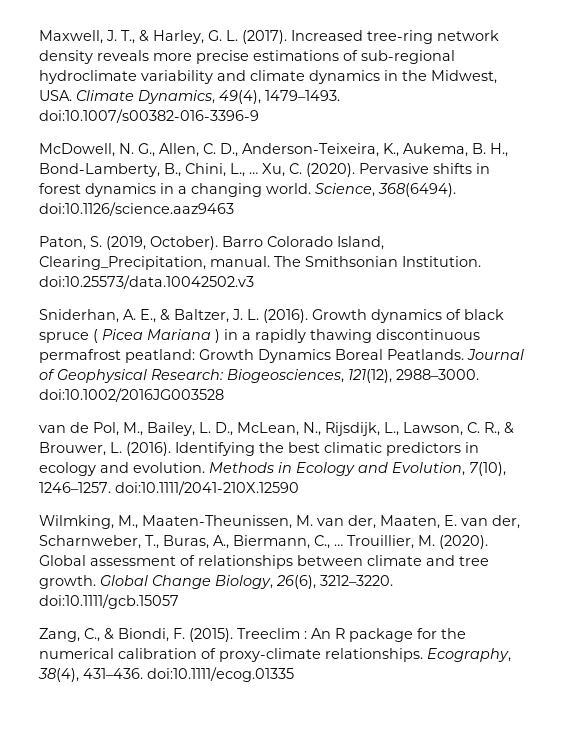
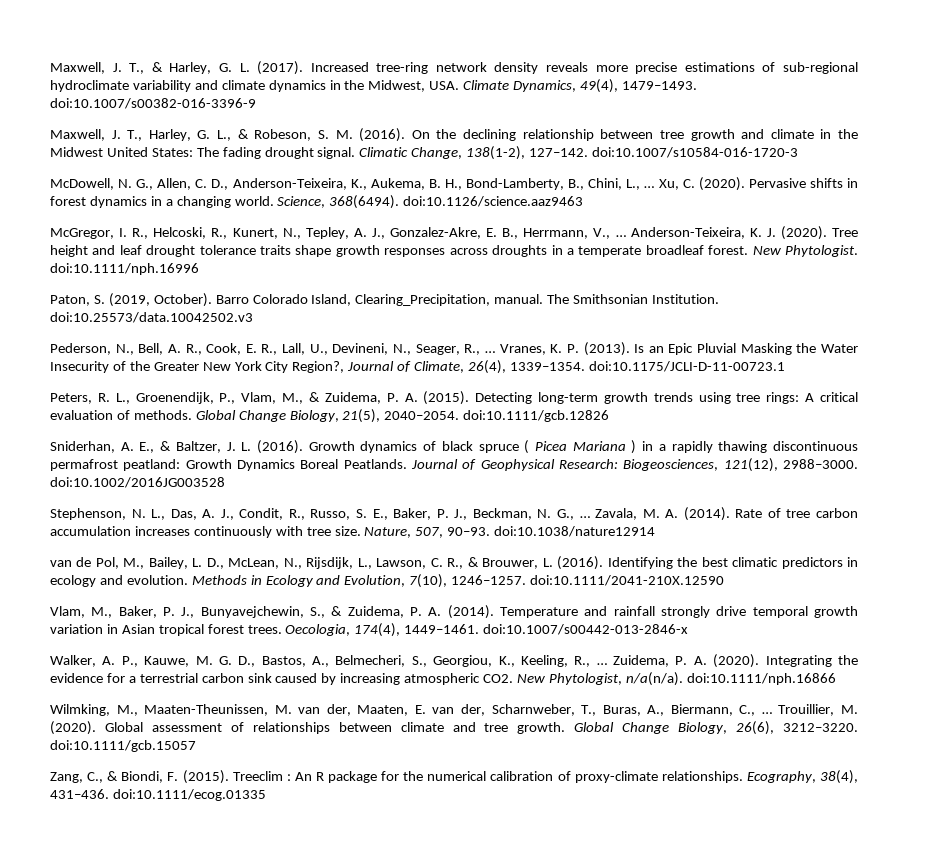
(259, 116) none -> [50,128,858,142] [50,146,799,160] // Maxwell, J. T., Harley, G. L., & Robeson, S. M. (2016). On the declining relationship between tree growth and climate in the Midwest United States: The fading drought signal. Climatic Change, 138(1-2), 127–142. doi:10.1007/s10584-016-1720-3
(234, 209) none -> [50,226,859,240] [50,245,858,257] [50,263,199,275] // McGregor, I. R., Helcoski, R., Kunert, N., Tepley, A. J., Gonzalez-Akre, E. B., Herrmann, V., … Anderson-Teixeira, K. J. (2020). Tree height and leaf drought tolerance traits shape growth responses across droughts in a temperate broadleaf forest. New Phytologist. doi:10.1111/nph.16996
(254, 282) none -> [50,342,858,356] [50,360,785,374] [50,391,859,405] [50,409,610,423] // Pederson, N., Bell, A. R., Cook, E. R., Lall, U., Devineni, N., Seager, R., … Vranes, K. P. (2013). Is an Epic Pluvial Masking the Water Insecurity of the Greater New York City Region?, Journal of Climate, 26(4), 1339–1354. doi:10.1175/JCLI-D-11-00723.1 // Peters, R. L., Groenendijk, P., Vlam, M., & Zuidema, P. A. (2015). Detecting long-term growth trends using tree rings: A critical evaluation of methods. Global Change Biology, 21(5), 2040–2054. doi:10.1111/gcb.12826
(224, 395) none -> [50,507,858,521] [50,526,656,538] // Stephenson, N. L., Das, A. J., Condit, R., Russo, S. E., Baker, P. J., Beckman, N. G., … Zavala, M. A. (2014). Rate of tree carbon accumulation increases continuously with tree size. Nature, 507, 90–93. doi:10.1038/nature12914
(299, 488) none -> [50,605,859,619] [50,623,689,637] [50,654,859,668] [50,672,836,686] // Vlam, M., Baker, P. J., Bunyavejchewin, S., & Zuidema, P. A. (2014). Temperature and rainfall strongly drive temporal growth variation in Asian tropical forest trees. Oecologia, 174(4), 1449–1461. doi:10.1007/s00442-013-2846-x // Walker, A. P., Kauwe, M. G. D., Bastos, A., Belmecheri, S., Georgiou, K., Keeling, R., … Zuidema, P. A. (2020). Integrating the evidence for a terrestrial carbon sink caused by increasing atmospheric CO2. New Phytologist, n/a(n/a). doi:10.1111/nph.16866

